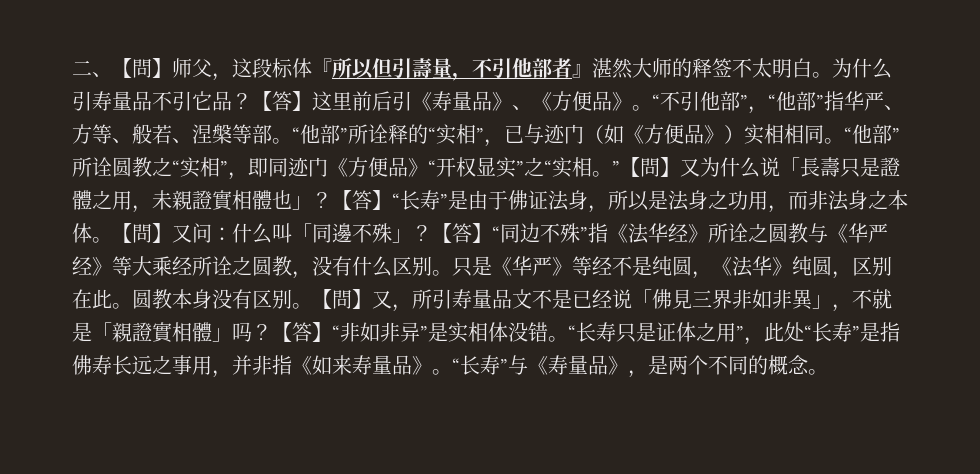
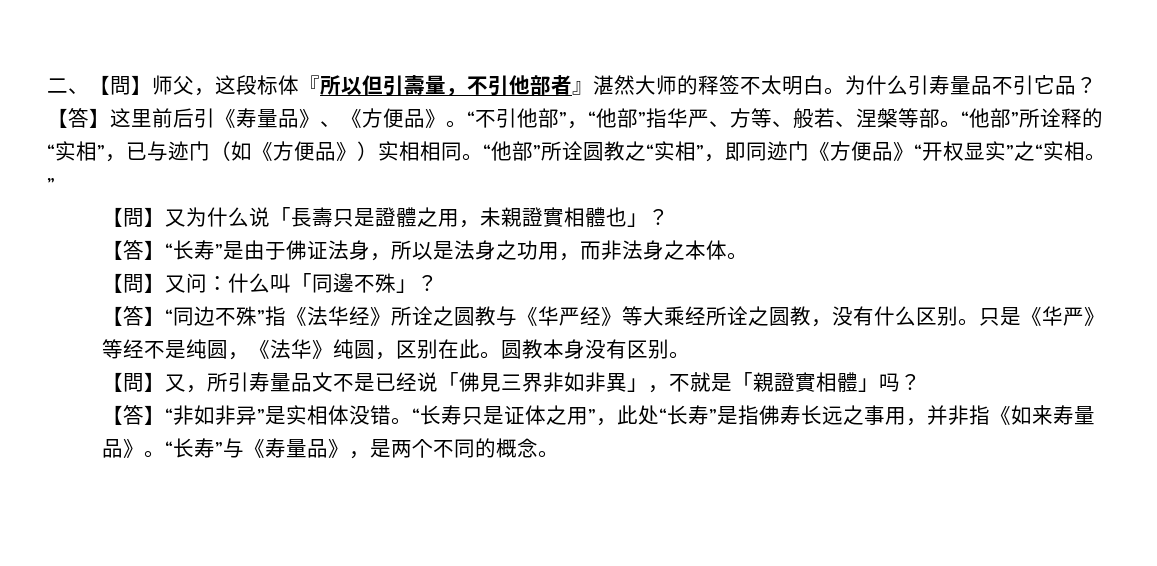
(620, 168) none -> (55, 185) //
(332, 200) none -> (669, 217) //
(112, 240) none -> (748, 256) //
(432, 233) none -> (438, 283) //
(312, 306) none -> (690, 355) //
(272, 332) none -> (921, 382) //

